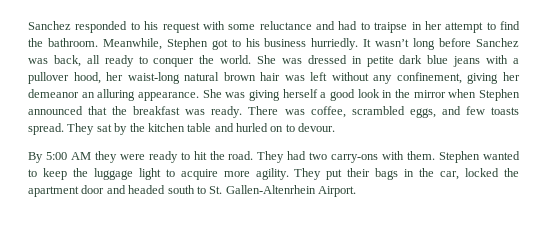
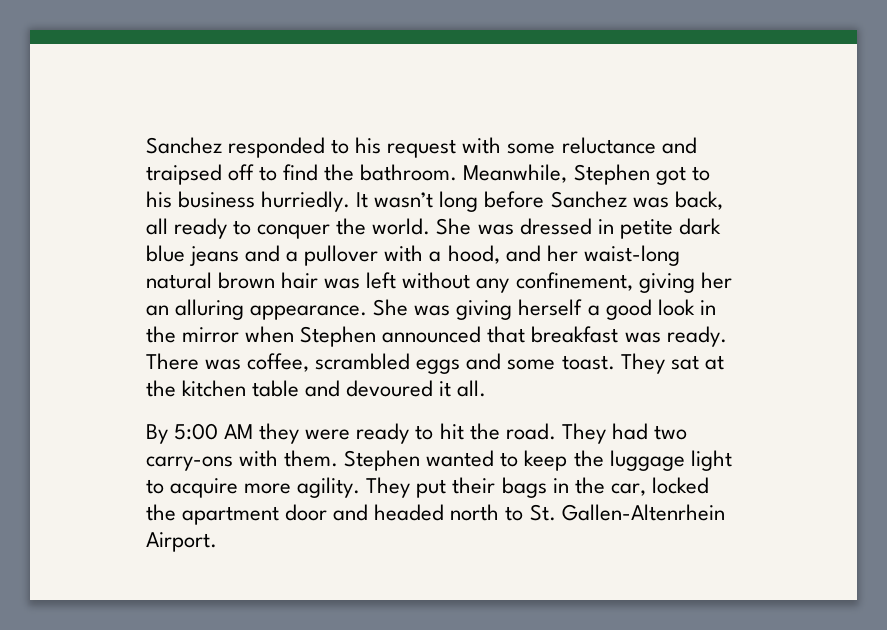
[338,21,484,33] had to traipse in her attempt -> [146,164,255,185] traipsed off
[486,55,519,64] [28,72,101,84] with a pullover hood, -> [245,245,541,266] and a pullover with a hood, and
[28,89,79,98] demeanor -> (732, 280) none
[112,106,128,115] the -> (526, 334) none
[409,106,519,118] [28,123,64,135] eggs, and few toasts spread. -> [416,353,615,374] eggs and some toast.
[114,123,128,135] by -> [704,355,724,370] at
[236,123,336,132] hurled on to devour. -> [346,380,487,397] devoured it all.
[167,185,195,194] south -> [450,504,500,521] north

